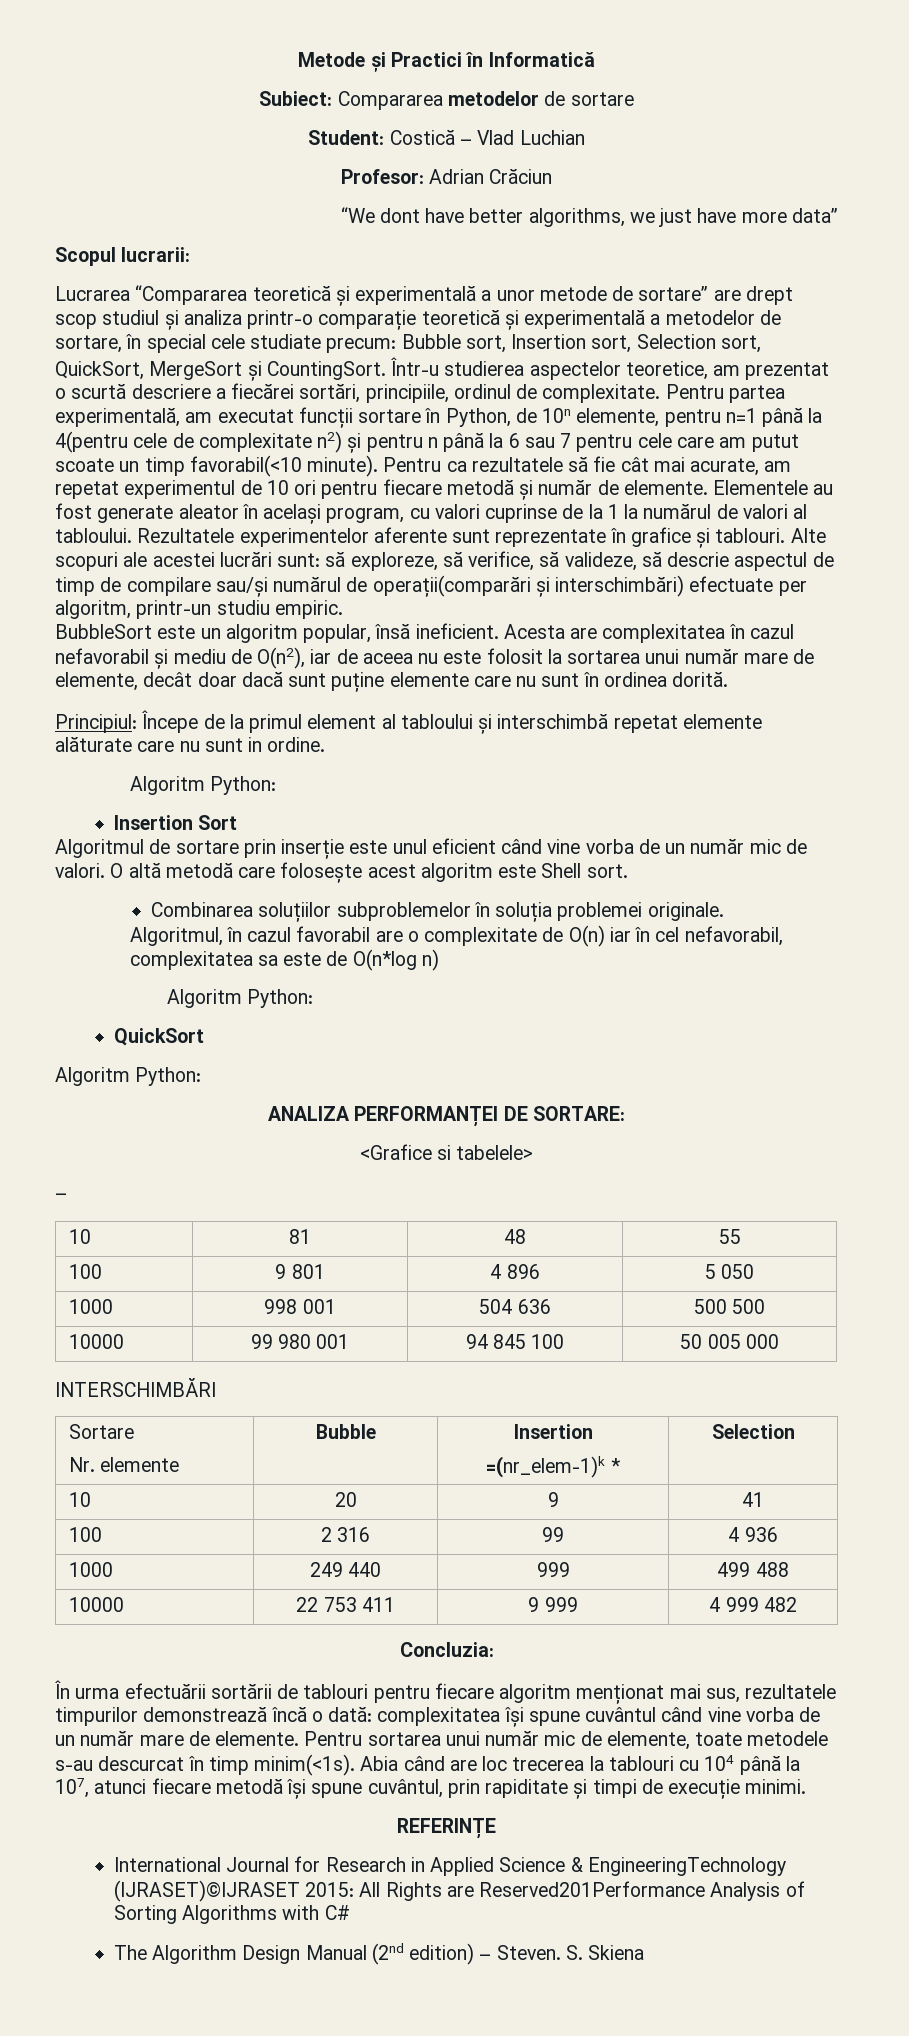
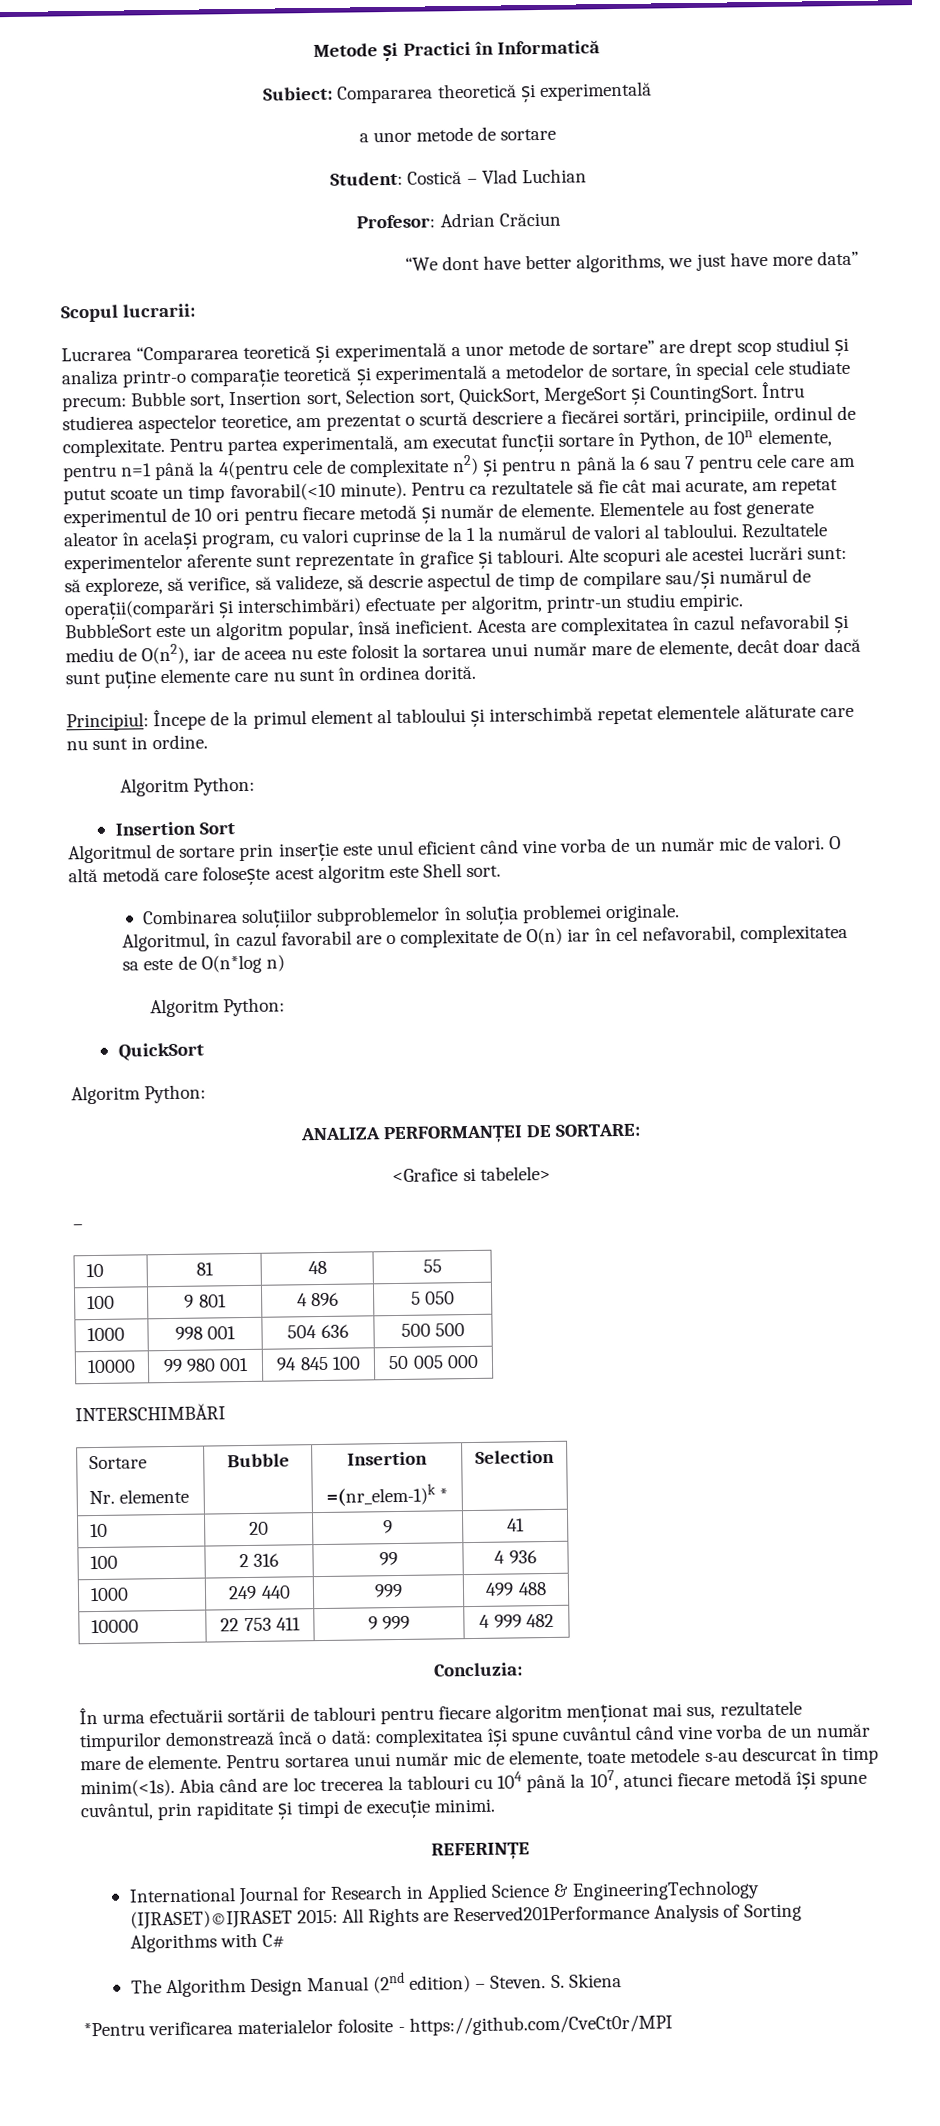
[448,91,539,106] metodelor -> [437,81,652,103] [358,126,473,143] theoretică și experimentală // a unor metode
[391,357,440,376] Într-u -> [761,381,806,399] Întru
[682,714,762,729] elemente -> [657,704,741,720] elementele
(645, 1952) none -> [83,2014,673,2037] // *Pentru verificarea materialelor folosite - https://github.com/CveCt0r/MPI

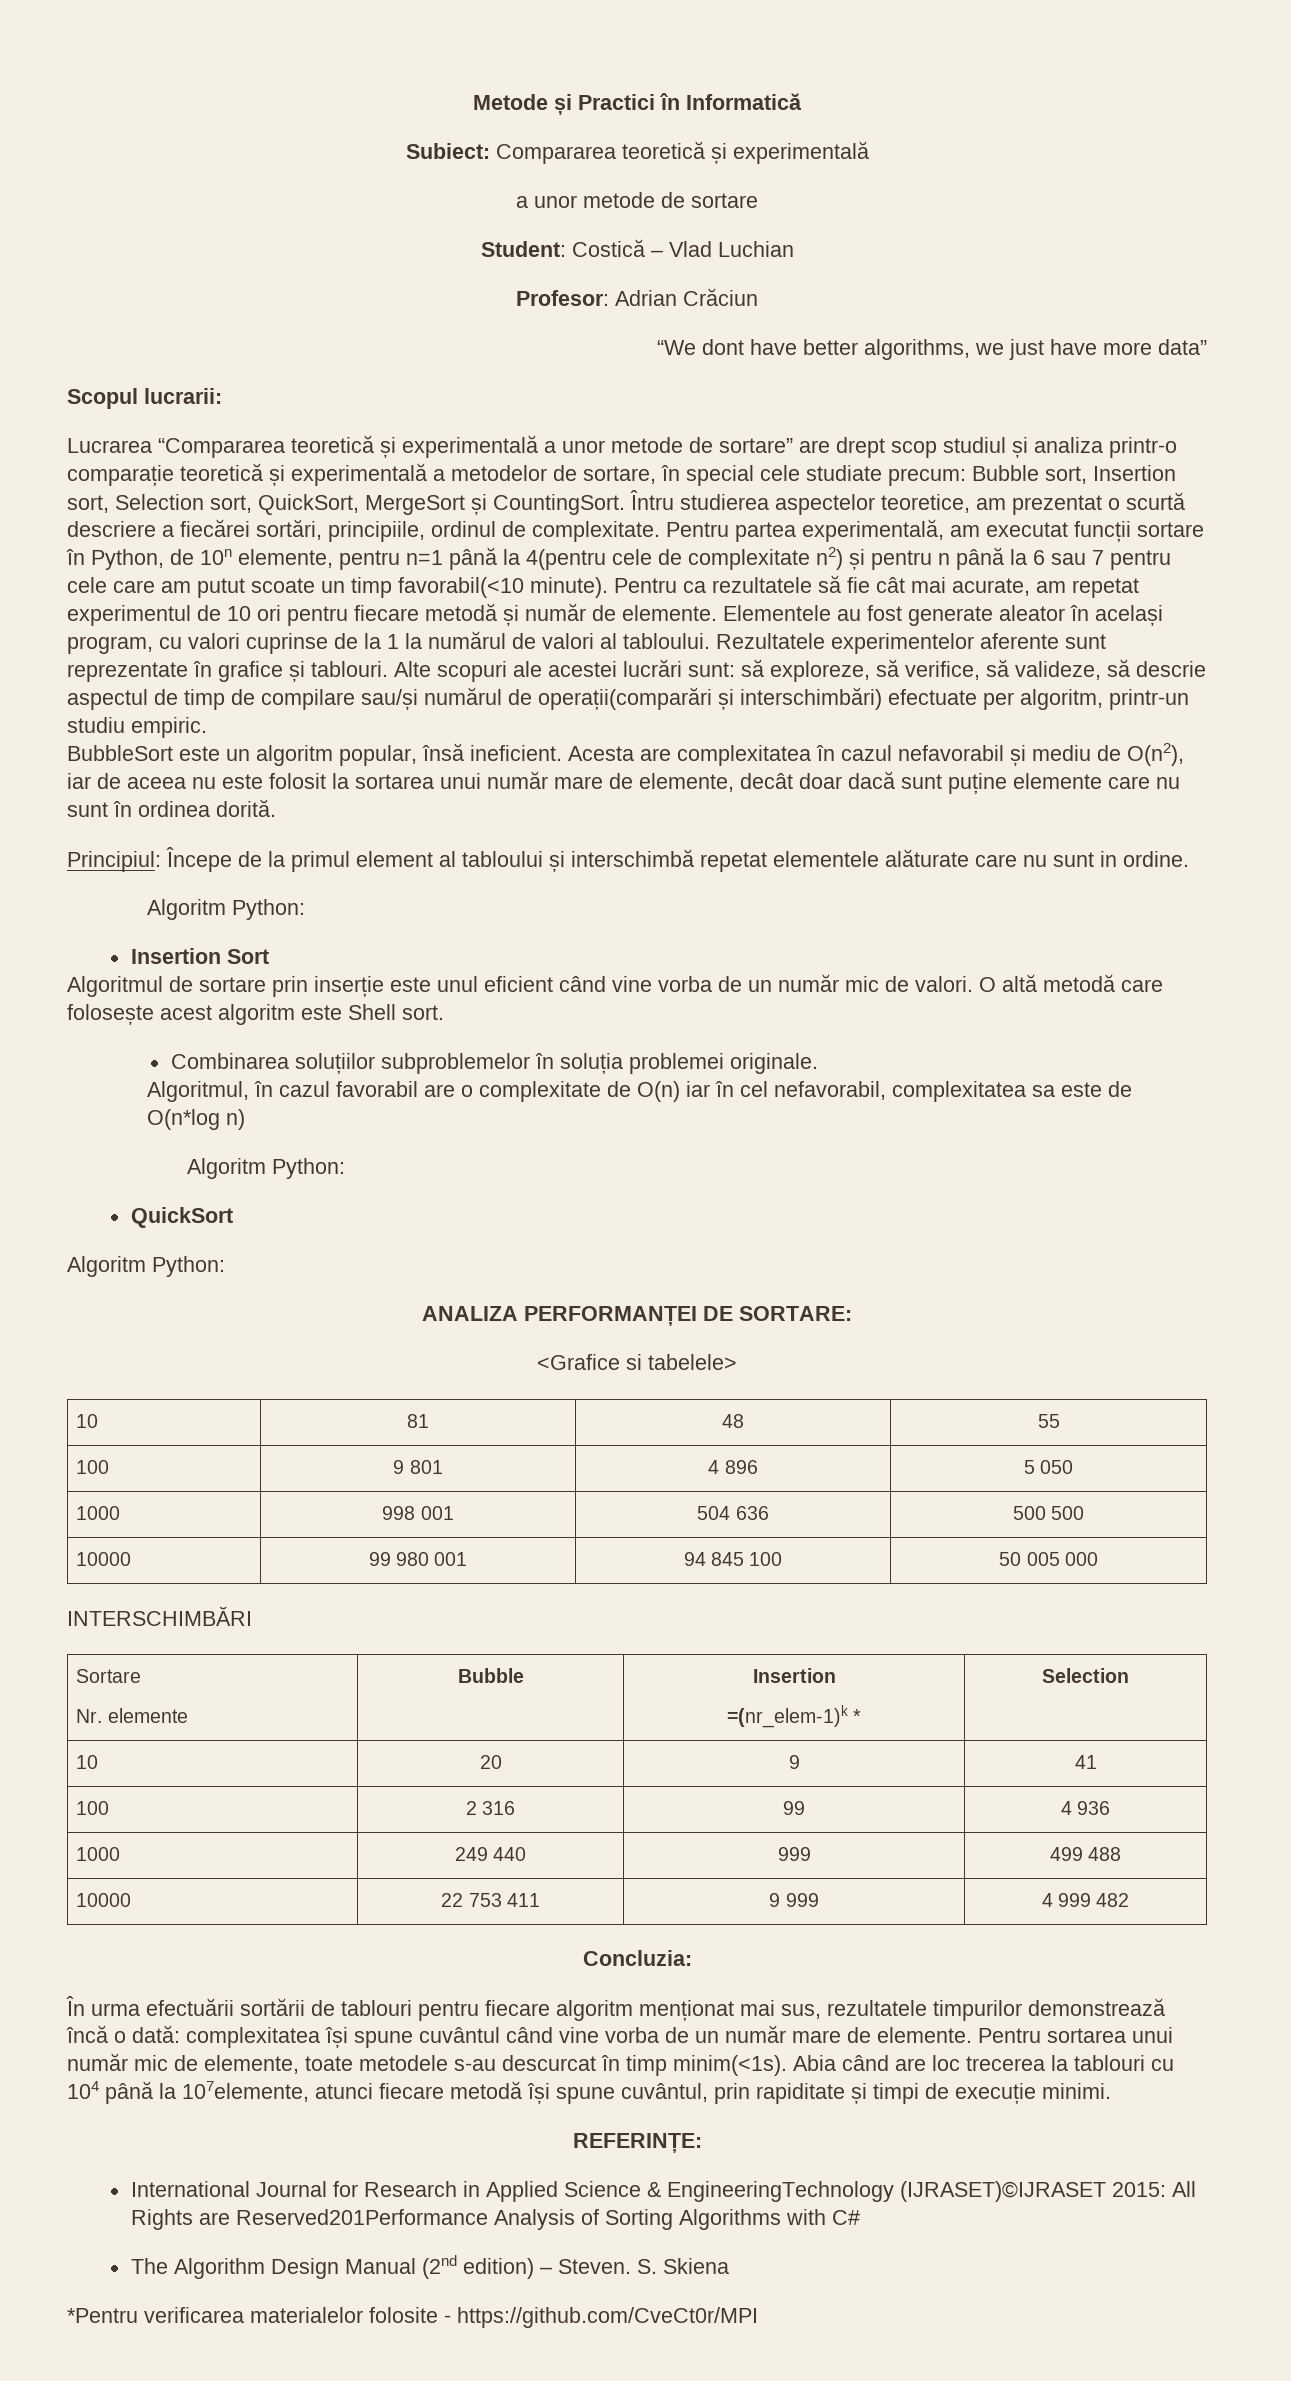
[437,83,517,99] theoretică -> [621,141,705,159] teoretică
[73,1224,84,1230] // – -> (737, 1362) none
[589,1770,619,1791] 107, -> [182,2081,309,2102] 107elemente,
[431,1842,530,1861] REFERINȚE -> [572,2133,702,2153] REFERINȚE:

